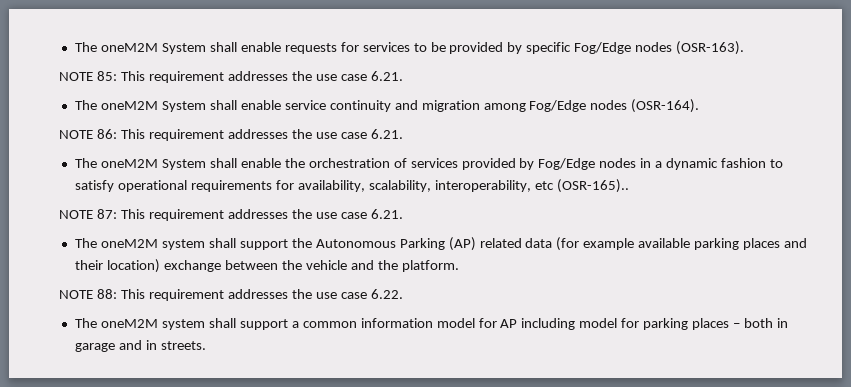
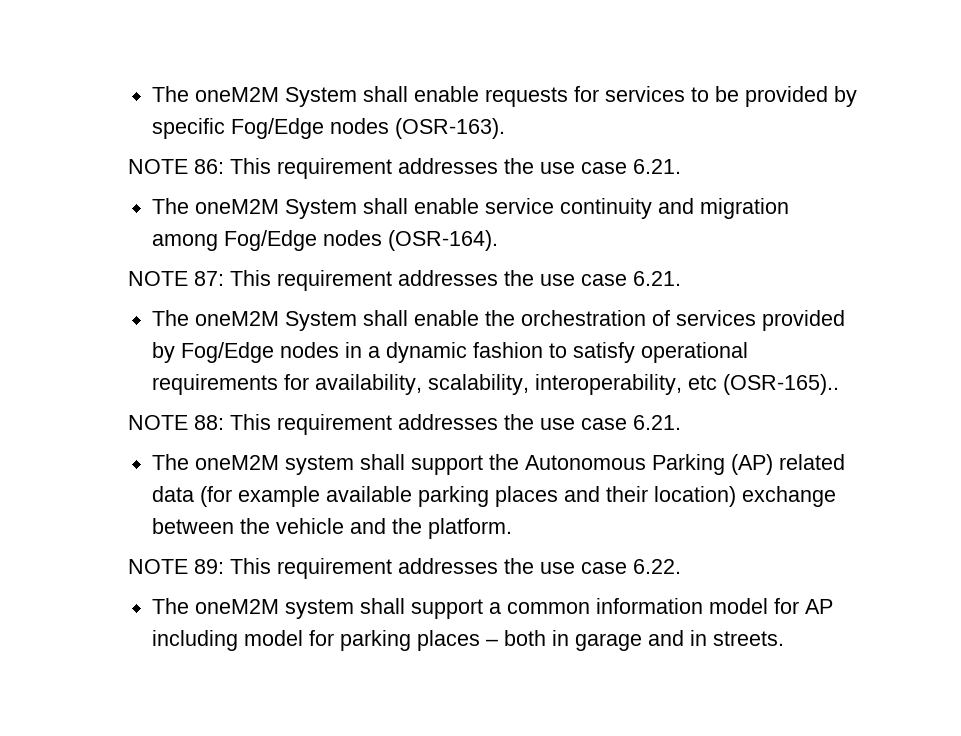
[97,71,118,81] 85: -> [194,159,225,174] 86:
[97,129,118,139] 86: -> [194,271,225,286] 87:
[97,209,118,219] 87: -> [194,415,225,430] 88:
[97,289,118,299] 88: -> [194,559,225,574] 89:

